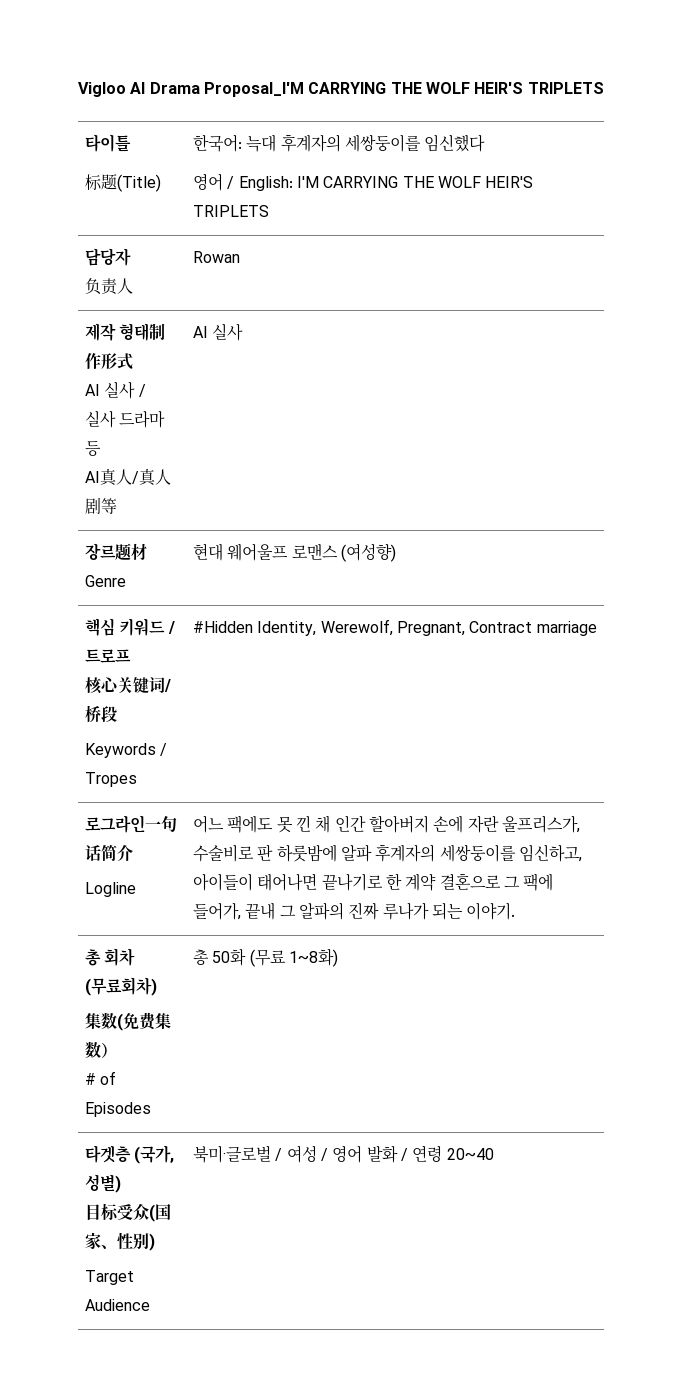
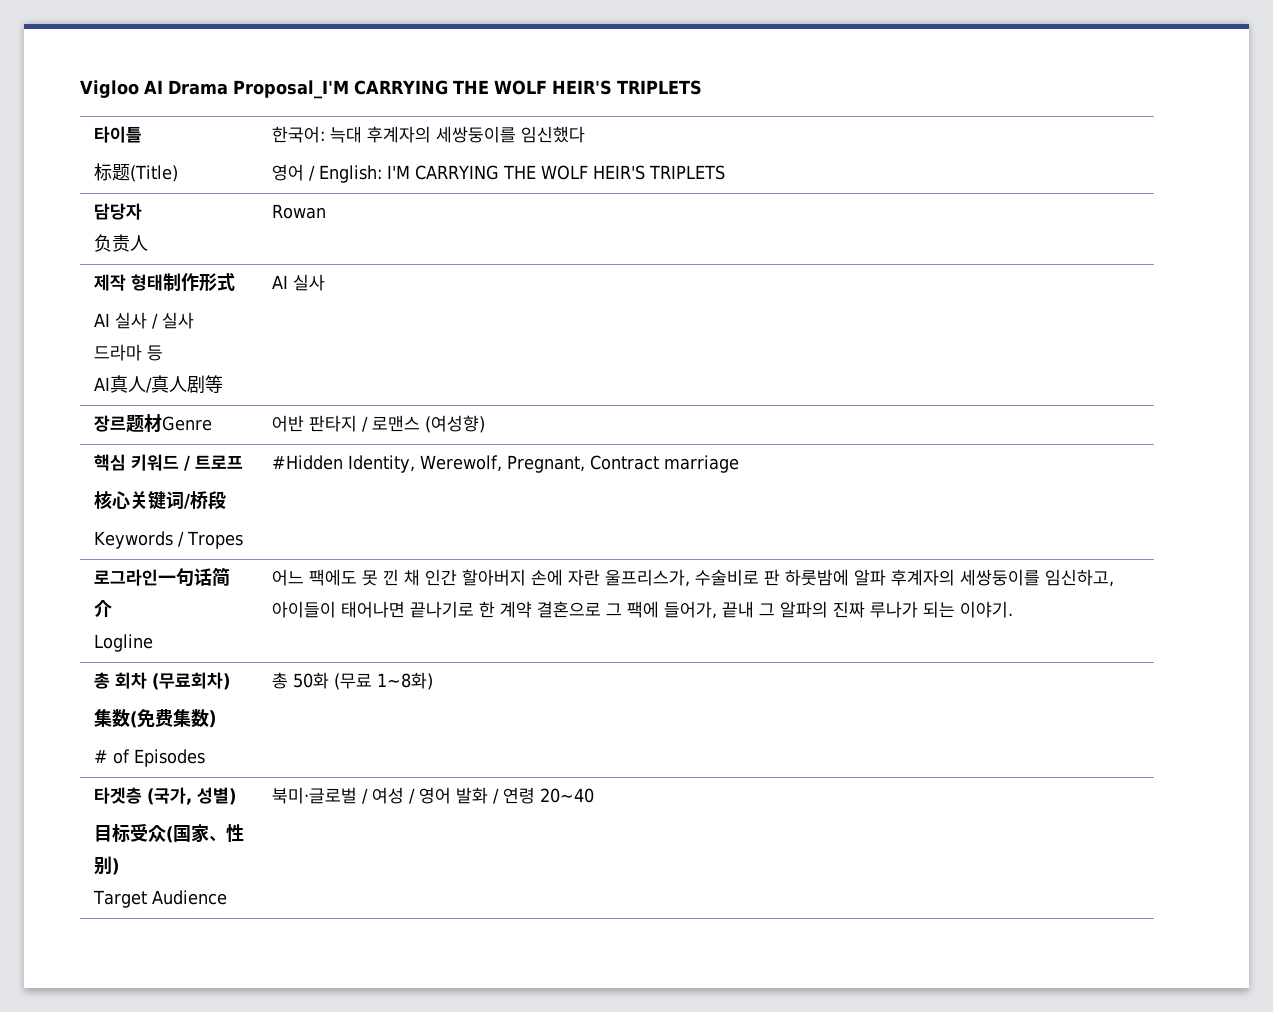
[193,543,289,561] 현대 웨어울프 -> [271,415,368,432] 어반 판타지 /

